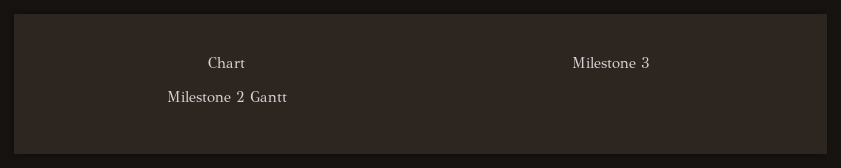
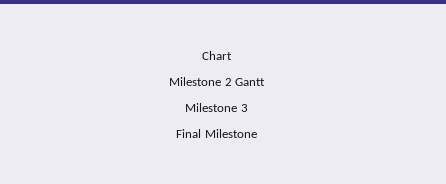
(650, 62) none -> [176,129,257,138] // Final Milestone

